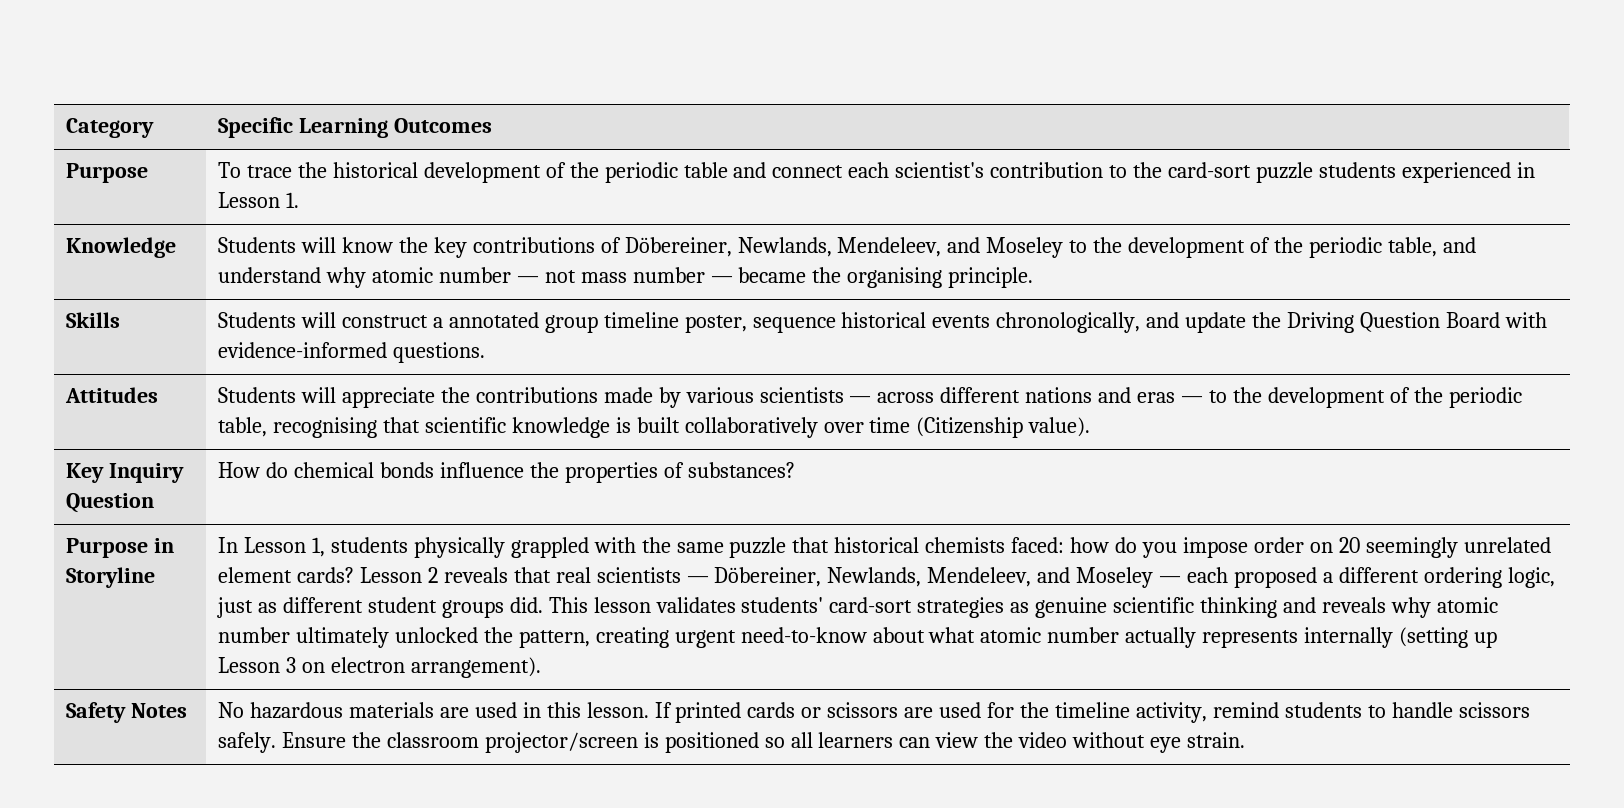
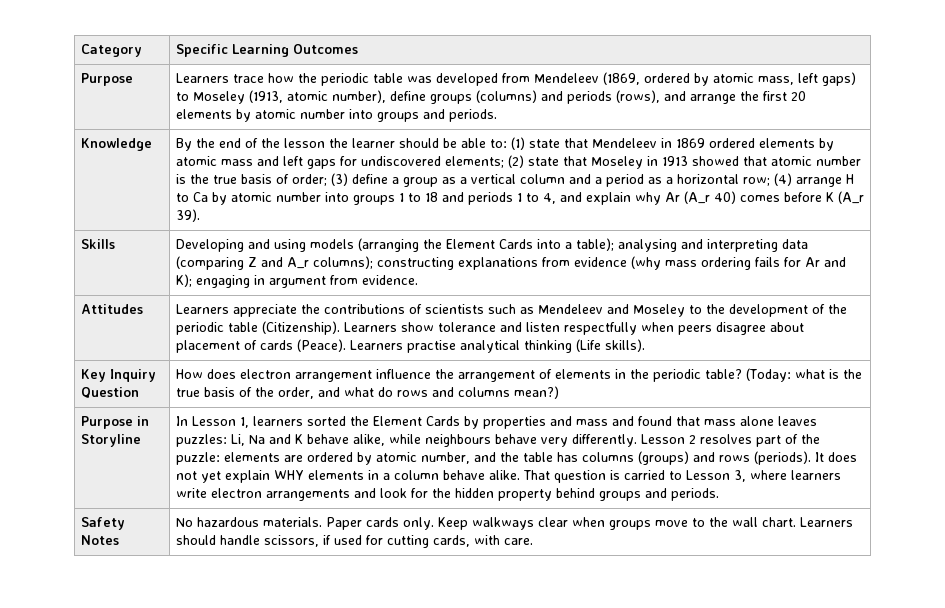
[217,162,1535,183] [217,192,299,208] [65,237,176,258] [217,237,942,258] To trace the historical development of the periodic table and connect each scientist's contribution to the card-sort puzzle students experienced in Lesson 1. // Knowledge | Students will know the key contributions of Döbereiner, Newlands, Mendeleev, -> [175,72,856,86] [175,90,806,104] [175,109,497,122] [80,138,152,151] [175,137,834,151] [175,155,861,169] [175,173,854,187] [175,191,864,205] [175,209,200,222] [80,239,115,249] [175,238,808,252] [175,256,846,270] [175,274,418,288] [80,304,143,314] [175,304,603,317] Learners trace how the periodic table was developed from Mendeleev (1869, ordered by atomic mass, left gaps) to Moseley (1913, atomic number), define groups (columns) and periods (rows), and arrange the first 20 elements by atomic number into groups and periods. // Knowledge | By the end of the lesson the learner should be able to: (1) state that Mendeleev in 1869 ordered elements by atomic mass and left gaps for undiscovered elements; (2) state that Moseley in 1913 showed that atomic number is the true basis of order; (3) define a group as a vertical column and a period as a horizontal row; (4) arrange H to Ca by atomic number into groups 1 to 18 and periods 1 to 4, and explain why Ar (A_r 40) comes before K (A_r 39). // Skills | Developing and using models (arranging the Element Cards into a table); analysing and interpreting data (comparing Z and A_r columns); constructing explanations from evidence (why mass ordering fails for Ar and K); engaging in argument from evidence. // Attitudes | Learners appreciate the contributions of scientists such as Mendeleev
[1387,237,1476,257] [217,267,1034,288] [65,312,120,328] [217,312,1547,333] [217,342,485,363] [64,387,158,403] [217,387,1522,408] [217,417,1091,438] [65,463,184,483] [65,493,154,513] [217,462,795,483] table, and understand why atomic number — not mass number — became the organising principle. // Skills | Students will construct a annotated group timeline poster, sequence historical events chronologically, and update the Driving Question Board with evidence-informed questions. // Attitudes | Students will appreciate the contributions made by various scientists — across different nations and eras — to the development of the periodic table, recognising that scientific knowledge is built collaboratively over time (Citizenship value). // Key Inquiry Question | How do chemical bonds influence the properties of substances? -> [227,321,804,335] [175,339,645,353] [80,369,156,382] [80,387,139,398] [175,368,862,382] [175,386,559,399] table (Citizenship). Learners show tolerance and listen respectfully when peers disagree about placement of cards (Peace). Learners practise analytical thinking (Life skills). // Key Inquiry Question | How does electron arrangement influence the arrangement of elements in the periodic table? (Today: what is the true basis of the order, and what do rows and columns mean?)
[330,537,1551,558] [217,567,1555,588] [216,597,1498,618] [217,627,1498,648] [217,657,541,678] [65,702,187,723] [217,702,1530,723] [217,732,1246,753] students physically grappled with the same puzzle that historical chemists faced: how do you impose order on 20 seemingly unrelated element cards? Lesson 2 reveals that real scientists — Döbereiner, Newlands, Mendeleev, and Moseley — each proposed a different ordering logic, just as different student groups did. This lesson validates students' card-sort strategies as genuine scientific thinking and reveals why atomic number ultimately unlocked the pattern, creating urgent need-to-know about what atomic number actually represents internally (setting up Lesson 3 on electron arrangement). // Safety Notes | No hazardous materials are used in this lesson. If printed cards or scissors are used for the timeline activity, remind students to handle scissors safely. Ensure the classroom projector/screen is positioned so all learners can view the video without eye strain. -> [252,416,817,429] [175,434,820,447] [175,451,857,465] [175,470,841,483] [175,488,719,501] [80,517,125,530] [80,535,119,545] [175,517,853,530] [175,535,533,548] learners sorted the Element Cards by properties and mass and found that mass alone leaves puzzles: Li, Na and K behave alike, while neighbours behave very differently. Lesson 2 resolves part of the puzzle: elements are ordered by atomic number, and the table has columns (groups) and rows (periods). It does not yet explain WHY elements in a column behave alike. That question is carried to Lesson 3, where learners write electron arrangements and look for the hidden property behind groups and periods. // Safety Notes | No hazardous materials. Paper cards only. Keep walkways clear when groups move to the wall chart. Learners should handle scissors, if used for cutting cards, with care.

